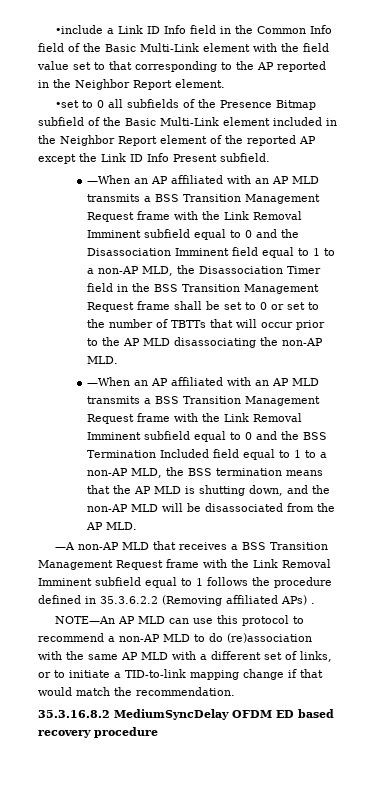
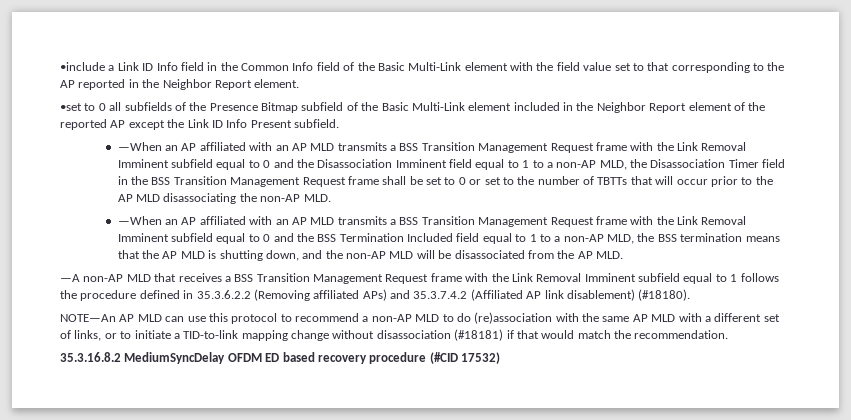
[311,603,315,604] . -> [390,289,691,301] and 35.3.7.4.2 (Affiliated AP link disablement) (#18180).
(284, 674) none -> [332,329,504,341] without disassociation (#18181)
(158, 732) none -> [429,352,500,364] (#CID 17532)

